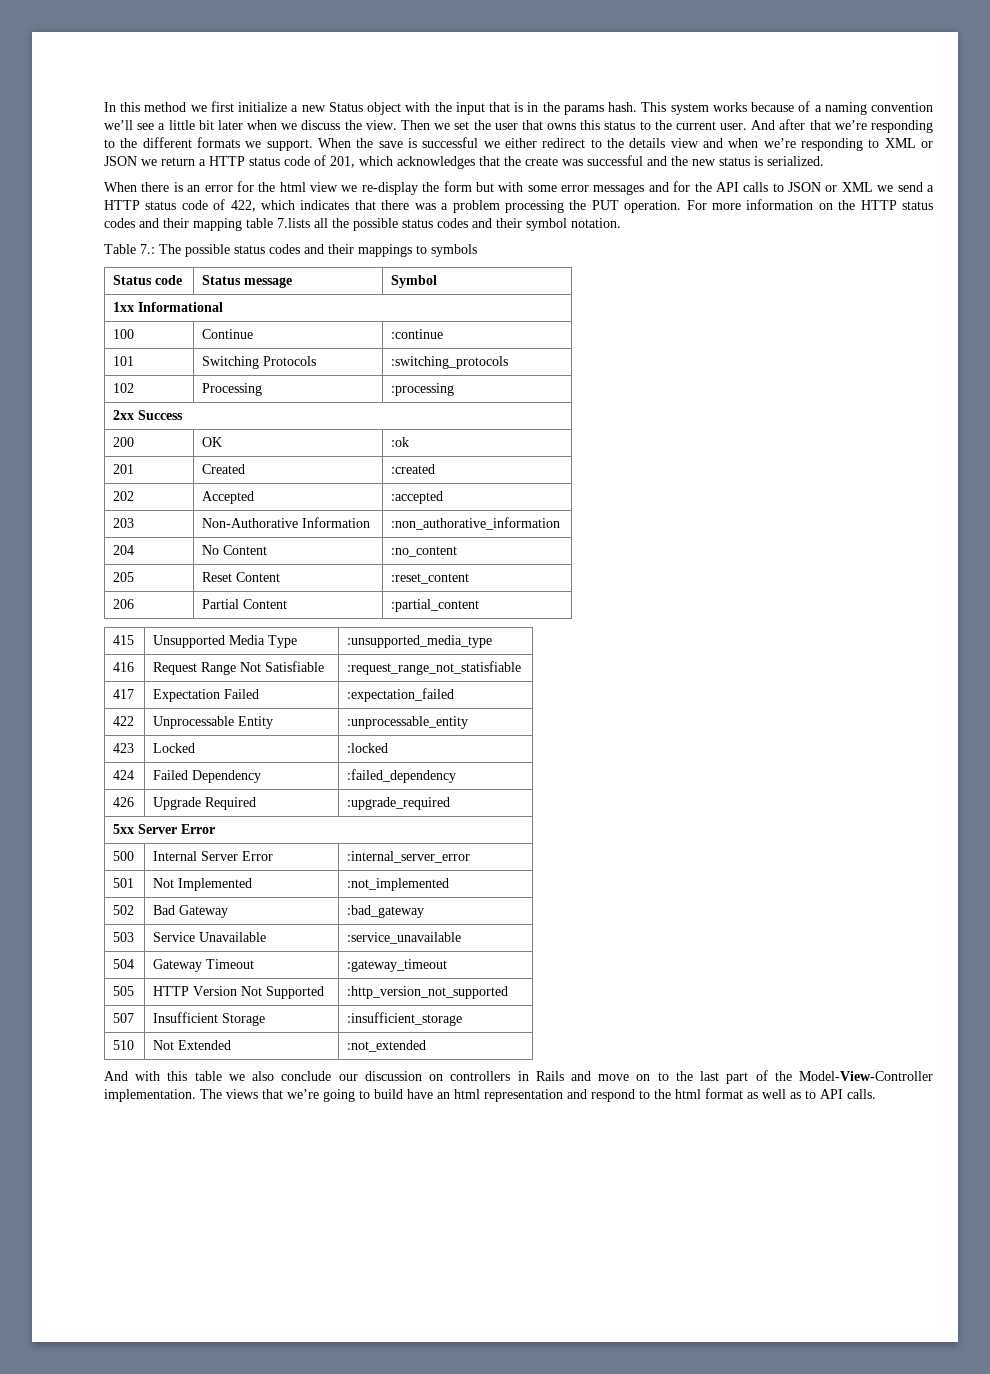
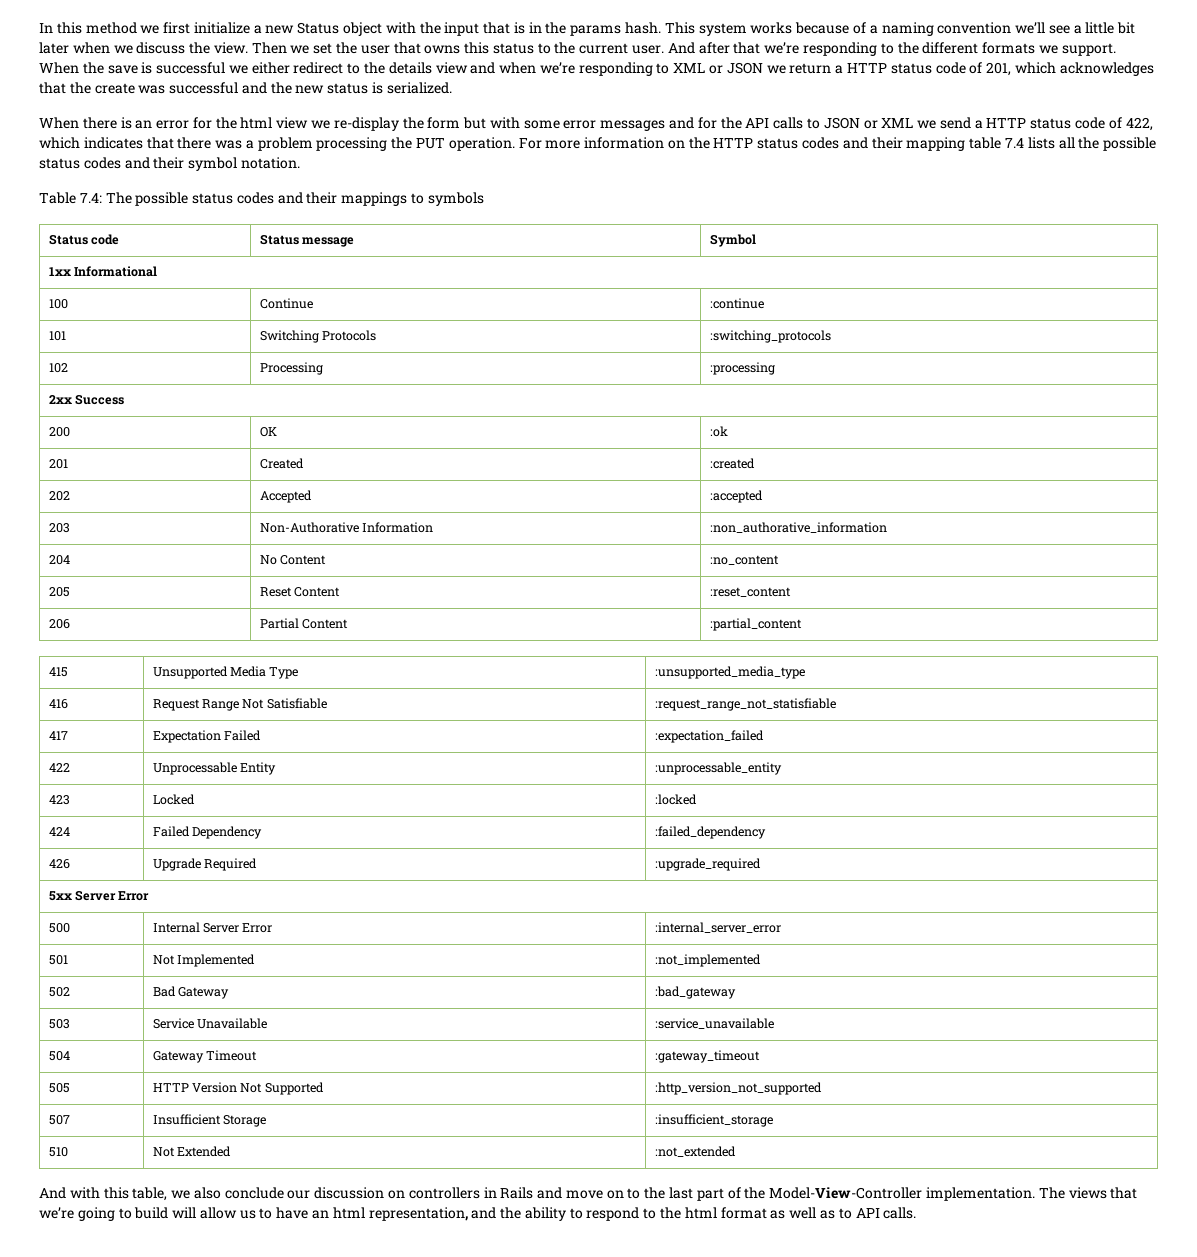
[277,218,310,228] 7.lists -> [1004,137,1055,149] 7.4 lists
[140,244,155,254] 7.: -> [79,193,102,203] 7.4:
[194,1071,222,1081] table -> [132,1187,168,1201] table,
[407,1089,587,1102] have an html representation and -> [172,1207,583,1221] will allow us to have an html representation, and the ability to

